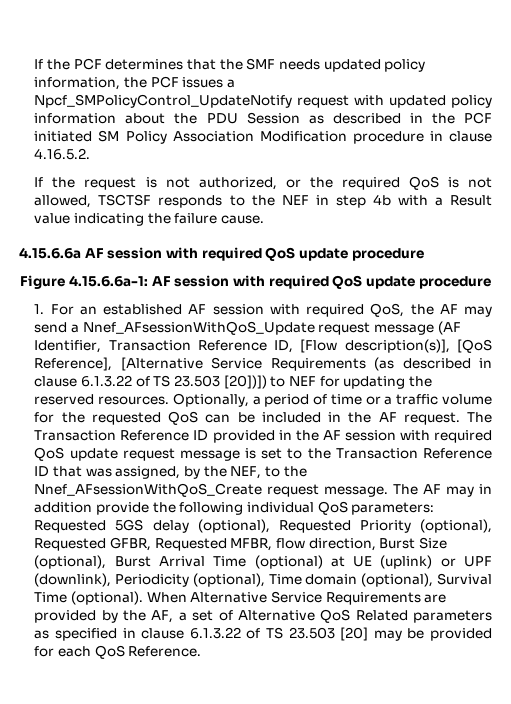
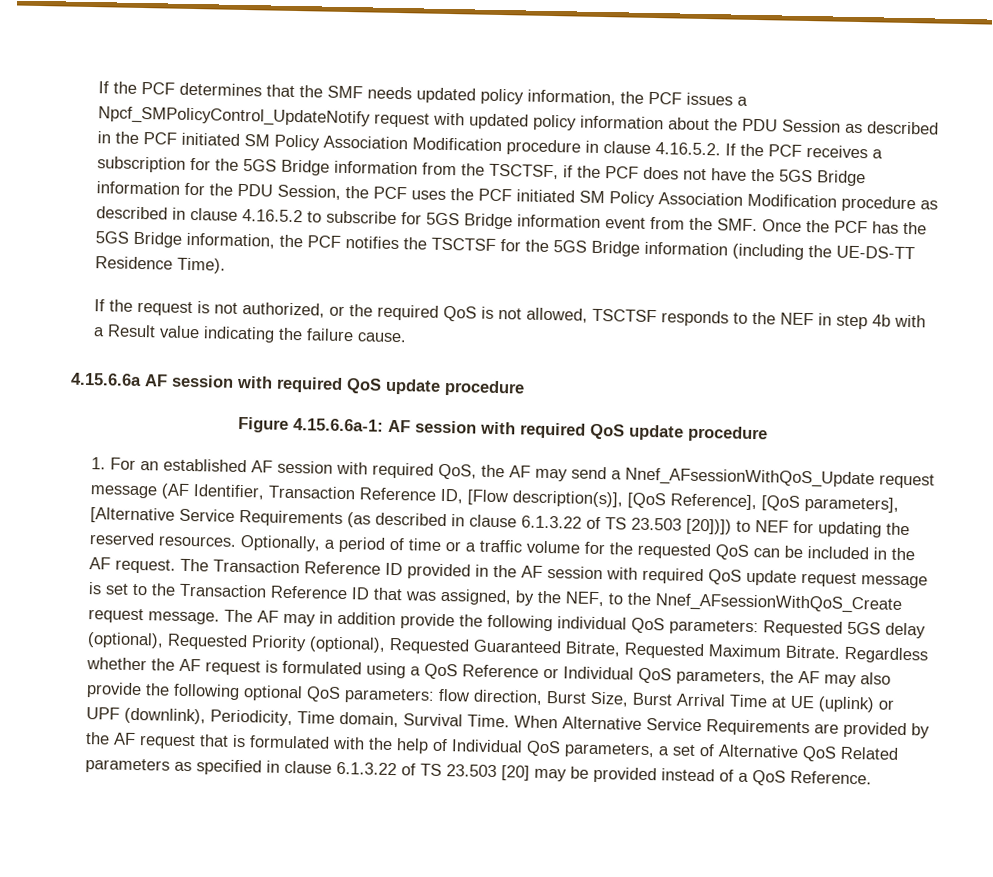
(91, 154) none -> [724,143,883,159] [96,156,866,187] [95,181,938,213] [95,206,927,235] [94,231,915,260] [94,256,226,274] If the PCF receives a subscription for the 5GS Bridge information from the TSCTSF, if the PCF does not have the 5GS Bridge information for the PDU Session, the PCF uses the PCF initiated SM Policy Association Modification procedure as described in clause 4.16.5.2 to subscribe for 5GS Bridge information event from the SMF. Once the PCF has the 5GS Bridge information, the PCF notifies the TSCTSF for the 5GS Bridge information (including the UE-DS-TT Residence Time).
(113, 364) none -> [760,495,899,513] [QoS parameters],
[109,537,273,551] GFBR, Requested MFBR, -> [472,639,928,664] [85,657,891,688] [85,682,435,704] Guaranteed Bitrate, Requested Maximum Bitrate. Regardless whether the AF request is formulated using a QoS Reference or Individual QoS parameters, the AF may also provide the following optional QoS parameters:
[418,537,447,549] [34,555,107,569] Size (optional), -> [589,691,629,707] Size,
[254,555,323,569] (optional) -> (768, 701) none
[115,573,493,587] [34,591,143,605] Periodicity (optional), Time domain (optional), Survival Time (optional). -> [209,709,510,728] Periodicity, Time domain, Survival Time.
[151,610,174,623] AF, -> [112,732,655,759] AF request that is formulated with the help of Individual QoS parameters,
[34,646,91,657] for each -> [660,768,749,782] instead of a

